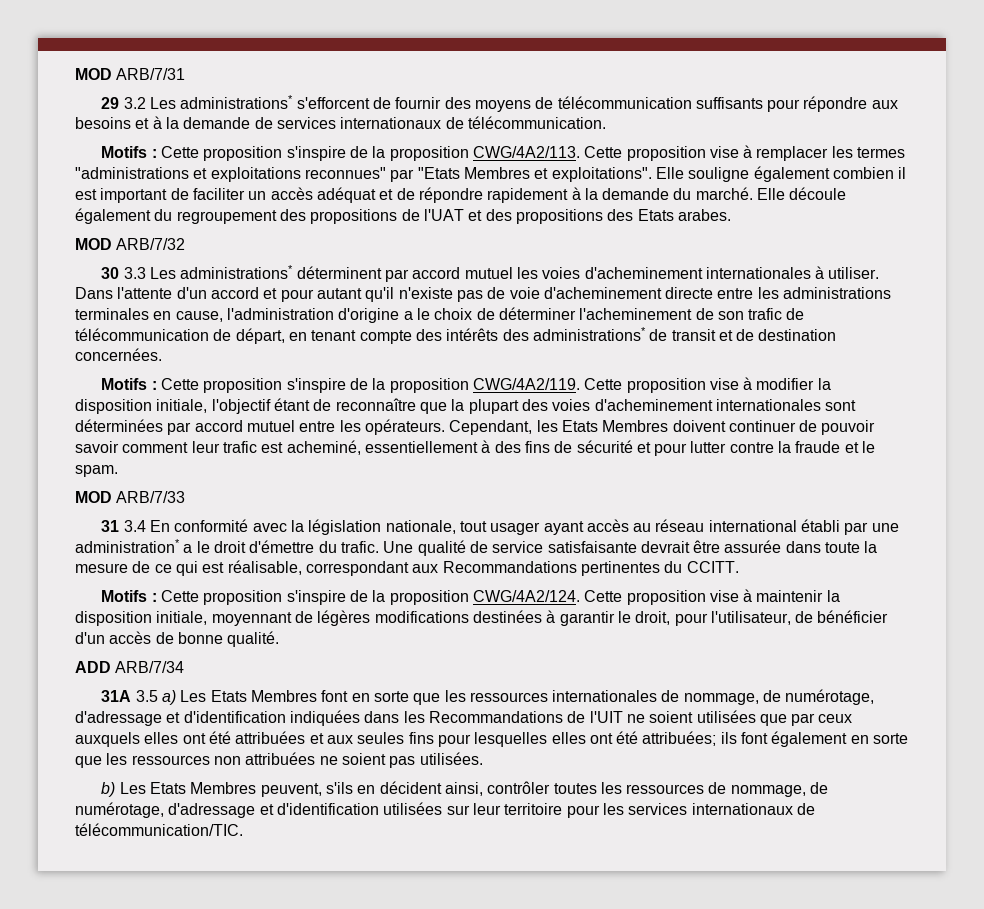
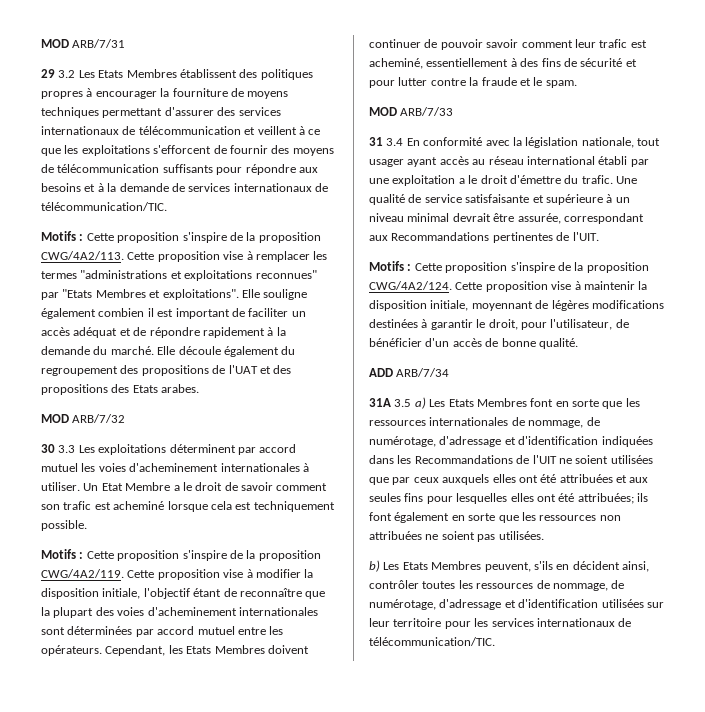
[180,95,294,109] administrations* -> [98,69,313,80] [41,88,289,99] [41,107,281,118] [41,126,321,135] [41,145,150,156] Etats Membres établissent des politiques propres à encourager la fourniture de moyens techniques permettant d'assurer des services internationaux de télécommunication et veillent à ce que les exploitations
[467,116,606,129] télécommunication. -> [41,202,167,211] télécommunication/TIC.
[180,265,294,279] administrations* -> [98,444,167,455] exploitations
[75,287,892,302] [75,307,805,323] [75,327,837,344] [75,348,162,361] Dans l'attente d'un accord et pour autant qu'il n'existe pas de voie d'acheminement directe entre les administrations terminales en cause, l'administration d'origine a le choix de déterminer l'acheminement de son trafic de télécommunication de départ, en tenant compte des intérêts des administrations* de transit et de destination concernées. -> [83,482,328,491] [41,501,335,512] [41,520,87,531] Un Etat Membre a le droit de savoir comment son trafic est acheminé lorsque cela est techniquement possible.
[75,539,180,553] administration* -> [392,175,456,186] exploitation
[640,540,878,553] [75,560,302,576] devrait être assurée dans toute la mesure de ce qui est réalisable, -> [532,194,630,205] [369,213,561,224] et supérieure à un niveau minimal devrait être assurée,
[664,561,739,573] du CCITT. -> [556,232,599,241] de l'UIT.

